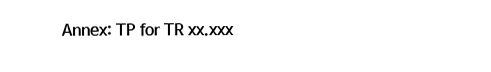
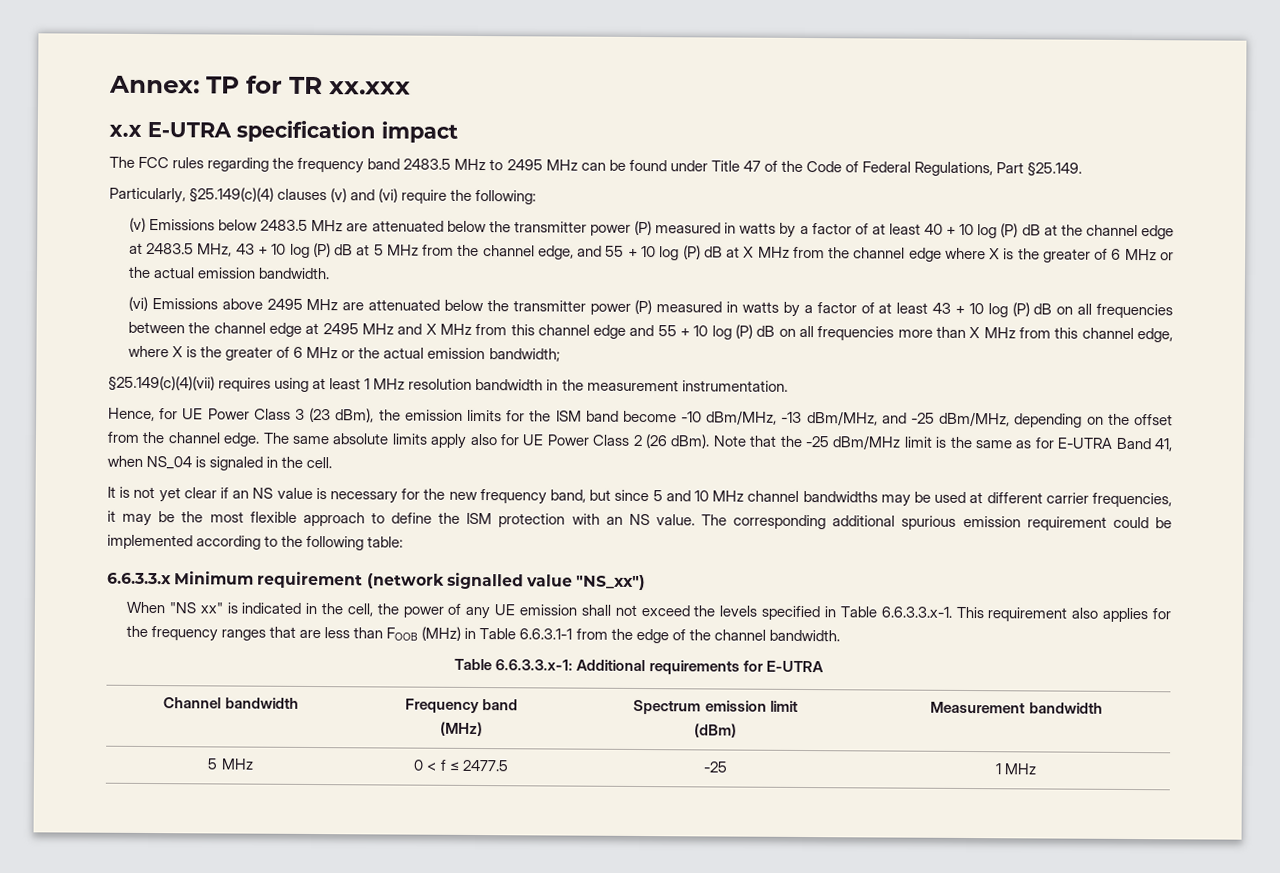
(236, 31) none -> [109,120,458,143] [109,156,1083,177] [109,187,537,205] [128,217,1174,240] [128,242,1175,263] [127,266,331,280] [127,296,1173,319] [127,321,1173,343] [127,345,560,362] [108,375,788,392] [108,407,1174,428] [107,431,1172,452] [107,455,333,471] [107,486,1173,508] [107,510,1173,531] [107,534,404,551] [107,571,647,591] [125,601,1172,623] [125,625,840,644] [454,658,824,675] [163,697,299,709] [404,698,519,714] [440,721,483,737] [633,699,798,715] [694,723,737,738] [930,701,1103,714] [207,758,254,770] [413,759,509,772] [702,761,728,773] [994,763,1038,775] // x.x E-UTRA specification impact // The FCC rules regarding the frequency band 2483.5 MHz to 2495 MHz can be found under Title 47 of the Code of Federal Regulations, Part §25.149. // Particularly, §25.149(c)(4) clauses (v) and (vi) require the following: // (v) Emissions below 2483.5 MHz are attenuated below the transmitter power (P) measured in watts by a factor of at least 40 + 10 log (P) dB at the channel edge at 2483.5 MHz, 43 + 10 log (P) dB at 5 MHz from the channel edge, and 55 + 10 log (P) dB at X MHz from the channel edge where X is the greater of 6 MHz or the actual emission bandwidth. // (vi) Emissions above 2495 MHz are attenuated below the transmitter power (P) measured in watts by a factor of at least 43 + 10 log (P) dB on all frequencies between the channel edge at 2495 MHz and X MHz from this channel edge and 55 + 10 log (P) dB on all frequencies more than X MHz from this channel edge, where X is the greater of 6 MHz or the actual emission bandwidth; // §25.149(c)(4)(vii) requires using at least 1 MHz resolution bandwidth in the measurement instrumentation. // Hence, for UE Power Class 3 (23 dBm), the emission limits for the ISM band become -10 dBm/MHz, -13 dBm/MHz, and -25 dBm/MHz, depending on the offset from the channel edge. The same absolute limits apply also for UE Power Class 2 (26 dBm). Note that the -25 dBm/MHz limit is the same as for E-UTRA Band 41, when NS_04 is signaled in the cell. // It is not yet clear if an NS value is necessary for the new frequency band, but since 5 and 10 MHz channel bandwidths may be used at different carrier frequencies, it may be the most flexible approach to define the ISM protection with an NS value. The corresponding additional spurious emission requirement could be implemented according to the following table: // 6.6.3.3.x Minimum requirement (network signalled value "NS_xx") // When "NS xx" is indicated in the cell, the power of any UE emission shall not exceed the levels specified in Table 6.6.3.3.x-1. This requirement also applies for the frequency ranges that are less than FOOB (MHz) in Table 6.6.3.1-1 from the edge of the channel bandwidth. // Table 6.6.3.3.x-1: Additional requirements for E-UTRA // Channel bandwidth | Frequency band // (MHz) | Spectrum emission limit // (dBm) | Measurement bandwidth // 5 MHz | 0 < f ≤ 2477.5 | -25 | 1 MHz

